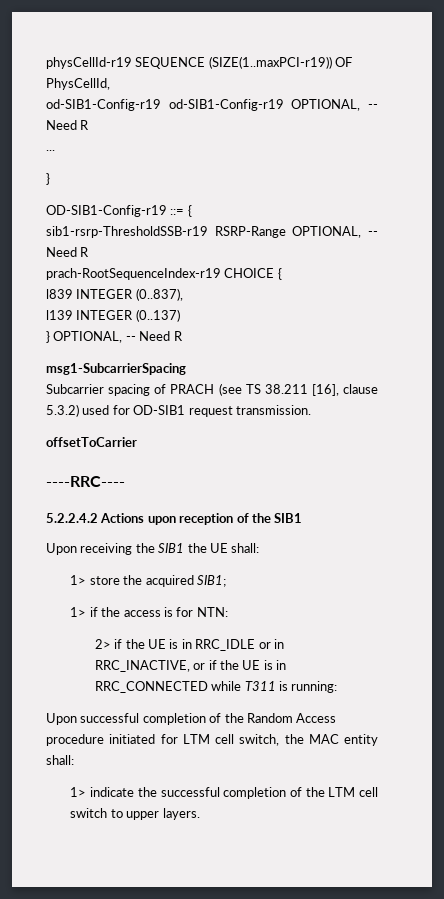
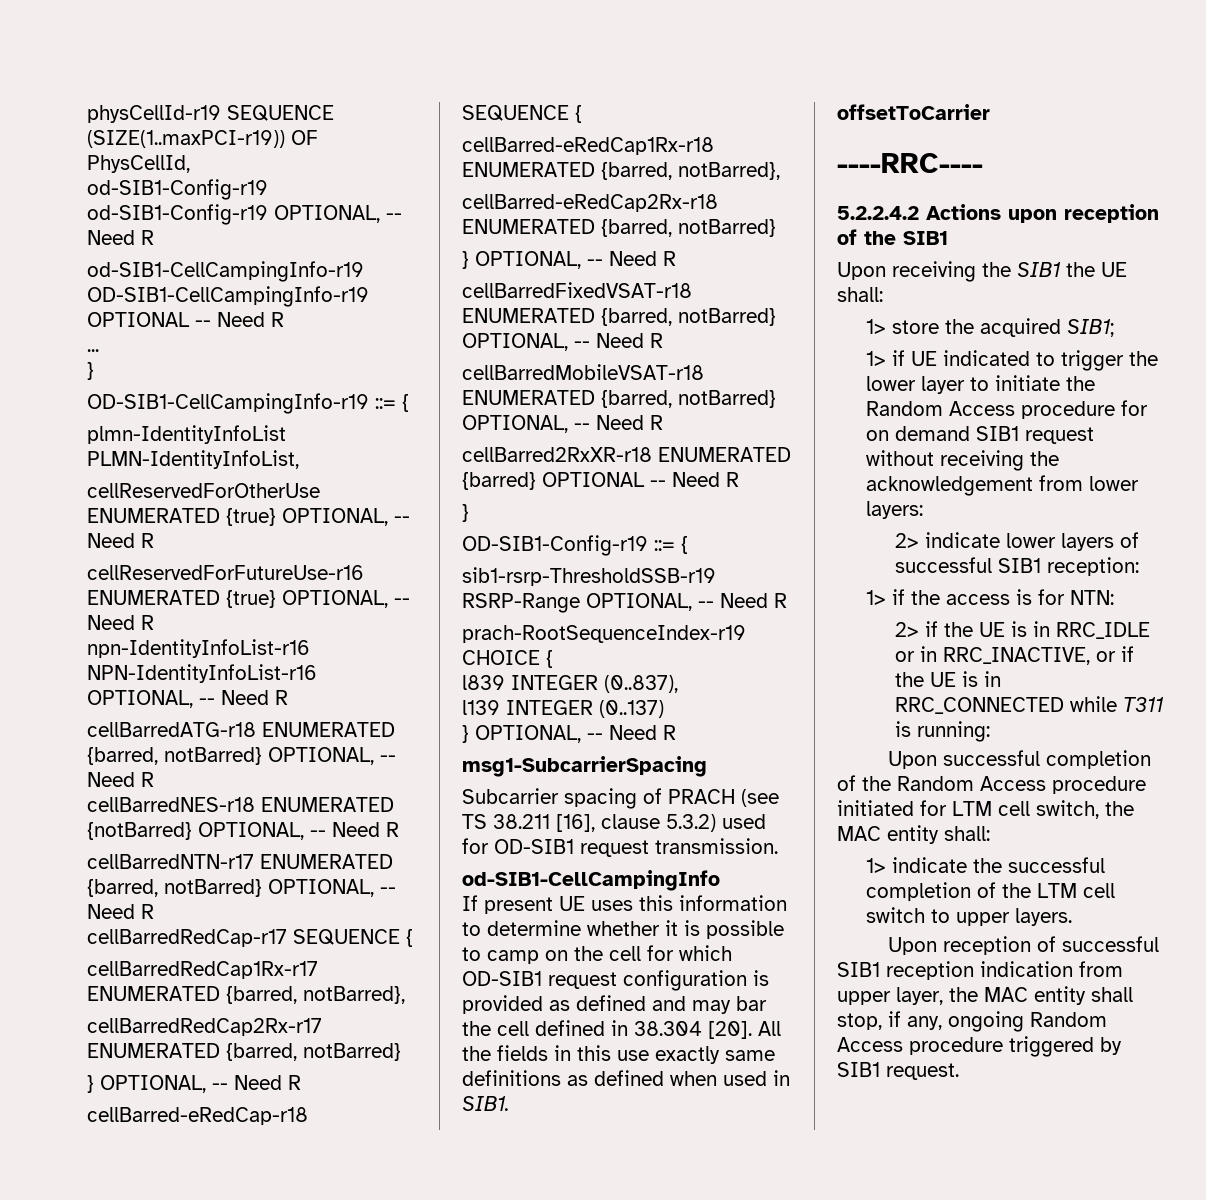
[46,150,55,151] ... -> [87,261,364,282] [87,286,369,307] [87,312,284,327] [87,349,99,352] [87,362,94,380] [87,393,409,414] [87,425,286,444] [87,450,299,469] [87,483,320,498] [87,508,410,526] [87,533,154,548] [87,565,364,580] [87,590,410,608] [87,615,154,630] [87,639,310,658] [87,664,317,683] [87,690,288,708] [87,722,395,737] [87,747,396,765] [87,772,154,787] [87,797,394,812] [87,822,399,840] [87,854,393,869] [87,879,396,897] [87,904,154,919] [87,929,413,947] [87,961,318,979] [87,986,405,1004] [87,1018,322,1036] [87,1043,401,1061] [87,1075,301,1093] [87,1107,308,1125] [462,105,582,123] [462,137,714,155] [462,162,780,180] [462,194,718,212] [462,219,776,237] [462,251,676,269] [462,282,692,298] [462,308,776,326] [462,333,663,351] [462,364,704,380] [462,390,776,408] [462,415,663,433] [462,447,791,462] [462,472,739,490] od-SIB1-CellCampingInfo-r19 OD-SIB1-CellCampingInfo-r19 OPTIONAL -- Need R // ... // } // OD-SIB1-CellCampingInfo-r19 ::= { // plmn-IdentityInfoList PLMN-IdentityInfoList, // cellReservedForOtherUse ENUMERATED {true} OPTIONAL, -- Need R // cellReservedForFutureUse-r16 ENUMERATED {true} OPTIONAL, -- Need R // npn-IdentityInfoList-r16 NPN-IdentityInfoList-r16 OPTIONAL, -- Need R // cellBarredATG-r18 ENUMERATED {barred, notBarred} OPTIONAL, -- Need R // cellBarredNES-r18 ENUMERATED {notBarred} OPTIONAL, -- Need R // cellBarredNTN-r17 ENUMERATED {barred, notBarred} OPTIONAL, -- Need R // cellBarredRedCap-r17 SEQUENCE { // cellBarredRedCap1Rx-r17 ENUMERATED {barred, notBarred}, // cellBarredRedCap2Rx-r17 ENUMERATED {barred, notBarred} // } OPTIONAL, -- Need R // cellBarred-eRedCap-r18 SEQUENCE { // cellBarred-eRedCap1Rx-r18 ENUMERATED {barred, notBarred}, // cellBarred-eRedCap2Rx-r18 ENUMERATED {barred, notBarred} // } OPTIONAL, -- Need R // cellBarredFixedVSAT-r18 ENUMERATED {barred, notBarred} OPTIONAL, -- Need R // cellBarredMobileVSAT-r18 ENUMERATED {barred, notBarred} OPTIONAL, -- Need R // cellBarred2RxXR-r18 ENUMERATED {barred} OPTIONAL -- Need R
(311, 410) none -> [462,870,720,891] [462,895,787,914] [462,920,784,939] [462,945,732,964] [462,970,769,991] [462,995,767,1014] [462,1020,781,1039] [462,1045,775,1064] [462,1070,790,1086] [462,1096,509,1111] // od-SIB1-CellCampingInfo // If present UE uses this information to determine whether it is possible to camp on the cell for which OD-SIB1 request configuration is provided as defined and may bar the cell defined in 38.304 [20]. All the fields in this use exactly same definitions as defined when used in SIB1.
(226, 581) none -> [865,350,1158,371] [865,375,1095,394] [865,400,1148,419] [865,426,1094,444] [865,450,1059,471] [865,475,1139,496] [865,501,923,519] [894,532,1139,551] [894,557,1139,576] // 1> if UE indicated to trigger the lower layer to initiate the Random Access procedure for on demand SIB1 request without receiving the acknowledgement from lower layers: // 2> indicate lower layers of successful SIB1 reception:
(200, 814) none -> [888,936,1160,955] [837,961,1123,980] [837,986,1133,1005] [837,1011,1107,1032] [837,1036,1122,1057] [837,1062,959,1080] // Upon reception of successful SIB1 reception indication from upper layer, the MAC entity shall stop, if any, ongoing Random Access procedure triggered by SIB1 request.

